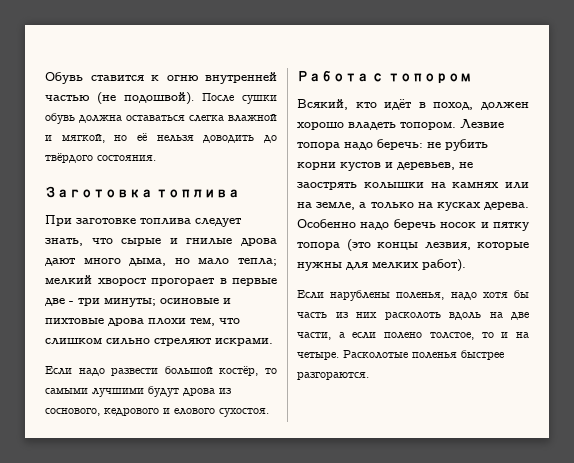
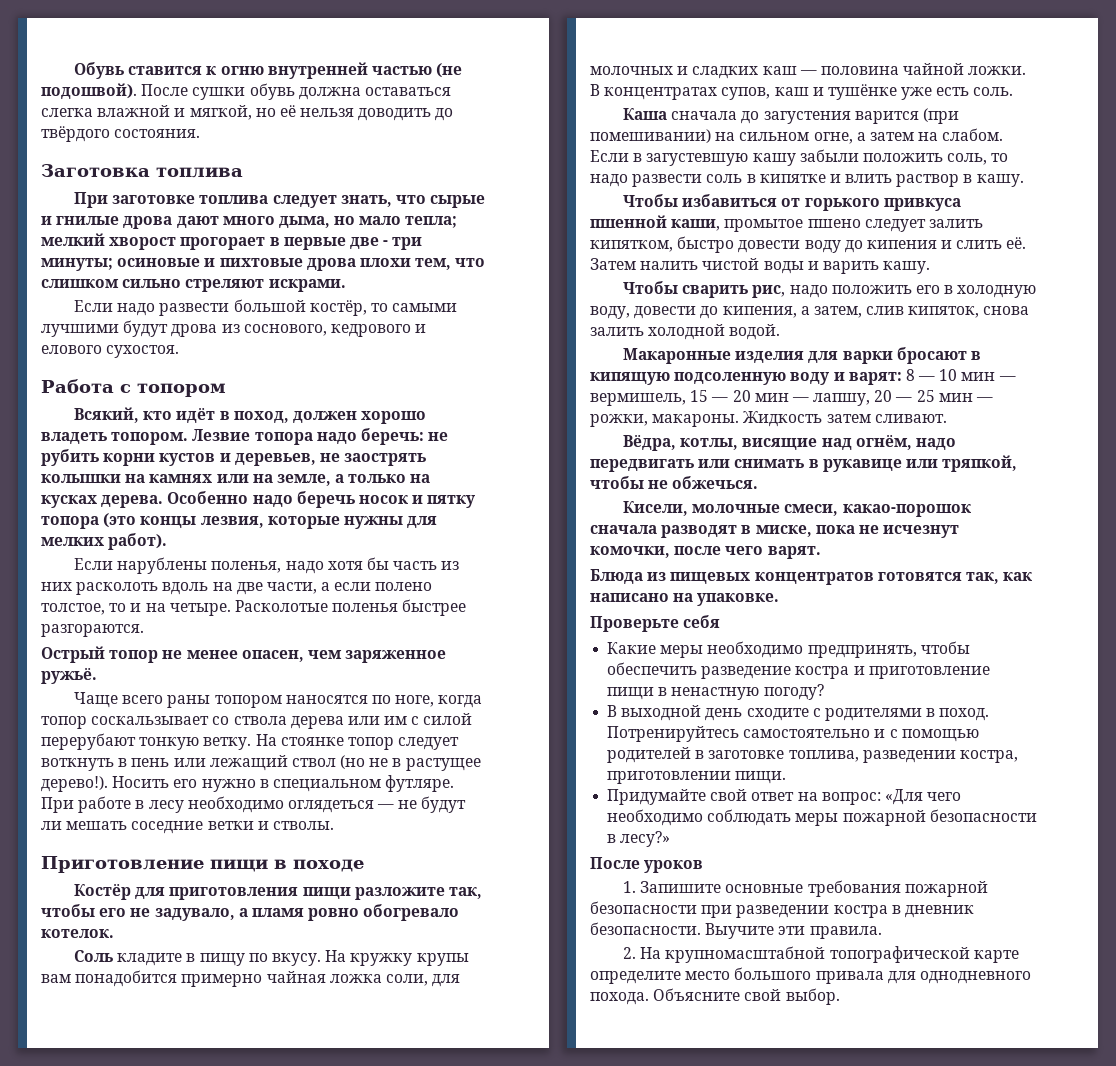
(369, 376) none -> [41,646,447,663] [41,667,97,684] [74,692,483,708] [41,713,473,729] [41,733,460,750] [41,755,481,771] [41,775,455,792] [41,796,467,813] [41,821,334,834] [41,856,364,873] [74,883,482,900] [41,904,460,921] [41,929,114,938] [74,950,469,966] [41,970,461,987] [590,63,1027,79] [590,84,1014,100] [623,108,959,124] [590,128,1004,144] [590,149,1009,166] [590,174,1024,187] [623,194,961,211] [590,215,983,232] [590,236,1027,253] [590,258,931,274] [623,281,1037,298] [590,306,1030,319] [590,324,781,340] [623,347,981,364] [590,369,1016,385] [590,390,994,406] [590,411,947,427] [623,434,956,451] [590,455,1018,472] [590,476,759,489] [623,501,971,517] [590,525,960,538] [590,546,821,559] [590,569,1033,585] [590,593,780,606] [590,615,721,632] [607,641,970,658] [607,662,990,679] [607,684,824,700] [607,705,990,721] [607,726,979,742] [607,747,1018,763] [607,771,787,784] [607,789,962,805] [607,809,1037,826] [607,831,671,847] [590,857,704,873] [623,880,988,897] [590,901,974,918] [590,922,882,939] [623,946,1019,963] [590,967,1031,984] [590,988,840,1005] // Острый топор не менее опасен, чем заряженное ружьё. // Чаще всего раны топором наносятся по ноге, когда топор соскальзывает со ствола дерева или им с силой перерубают тонкую ветку. На стоянке топор следует воткнуть в пень или лежащий ствол (но не в растущее дерево!). Носить его нужно в специальном футляре. При работе в лесу необходимо оглядеться — не будут ли мешать соседние ветки и стволы. // Приготовление пищи в походе // Костёр для приготовления пищи разложите так, чтобы его не задувало, а пламя ровно обогревало котелок. // Соль кладите в пищу по вкусу. На кружку крупы вам понадобится примерно чайная ложка соли, для молочных и сладких каш — половина чайной ложки. В концентратах супов, каш и тушёнке уже есть соль. // Каша сначала до загустения варится (при помешивании) на сильном огне, а затем на слабом. Если в загустевшую кашу забыли положить соль, то надо развести соль в кипятке и влить раствор в кашу. // Чтобы избавиться от горького привкуса пшенной каши, промытое пшено следует залить кипятком, быстро довести воду до кипения и слить её. Затем налить чистой воды и варить кашу. // Чтобы сварить рис, надо положить его в холодную воду, довести до кипения, а затем, слив кипяток, снова залить холодной водой. // Макаронные изделия для варки бросают в кипящую подсоленную воду и варят: 8 — 10 мин — вермишель, 15 — 20 мин — лапшу, 20 — 25 мин — рожки, макароны. Жидкость затем сливают. // Вёдра, котлы, висящие над огнём, надо передвигать или снимать в рукавице или тряпкой, чтобы не обжечься. // Кисели, молочные смеси, какао-порошок сначала разводят в миске, пока не исчезнут комочки, после чего варят. // Блюда из пищевых концентратов готовятся так, как написано на упаковке. // Проверьте себя // Какие меры необходимо предпринять, чтобы обеспечить разведение костра и приготовление пищи в ненастную погоду? // В выходной день сходите с родителями в поход. Потренируйтесь самостоятельно и с помощью родителей в заготовке топлива, разведении костра, приготовлении пищи. // Придумайте свой ответ на вопрос: «Для чего необходимо соблюдать меры пожарной безопасности в лесу?» // После уроков // 1. Запишите основные требования пожарной безопасности при разведении костра в дневник безопасности. Выучите эти правила. // 2. На крупномасштабной топографической карте определите место большого привала для однодневного похода. Объясните свой выбор.

